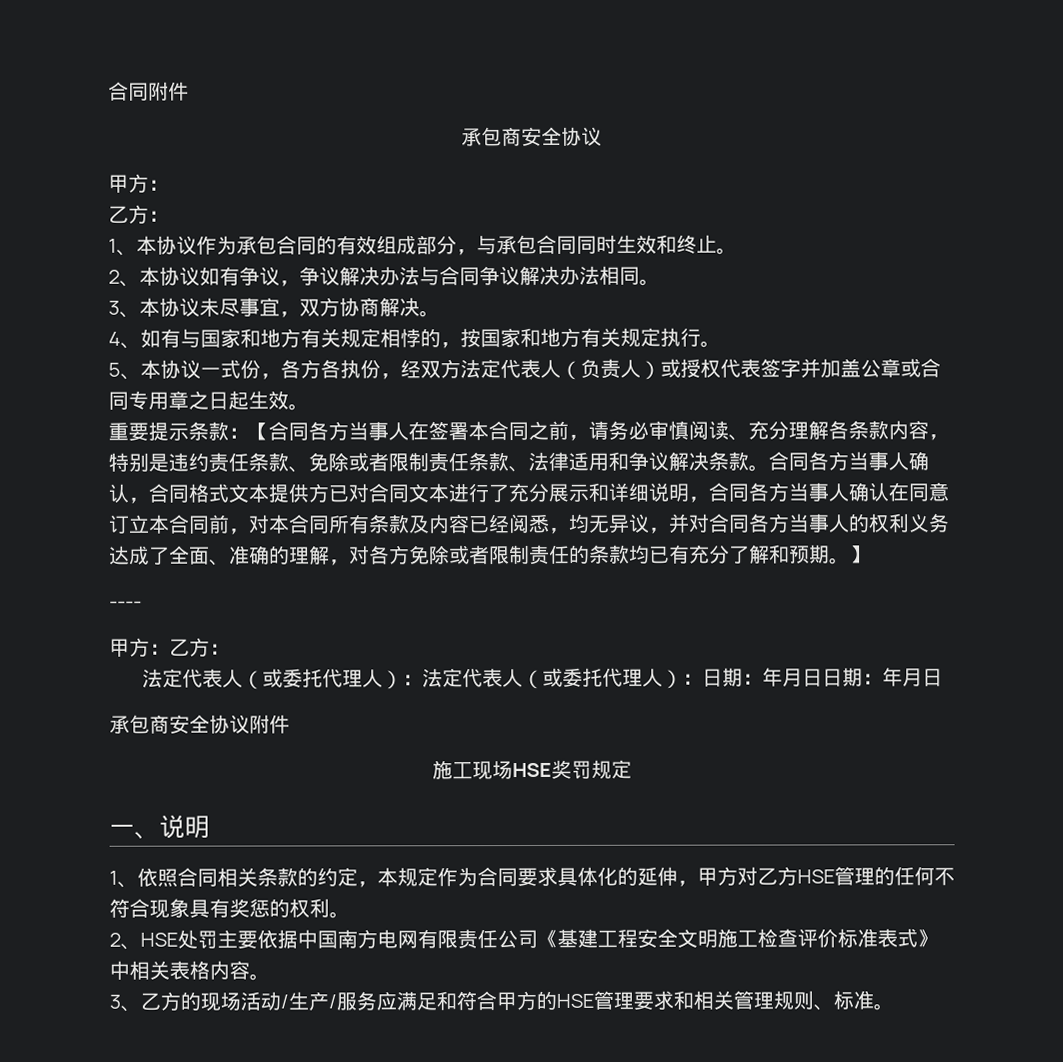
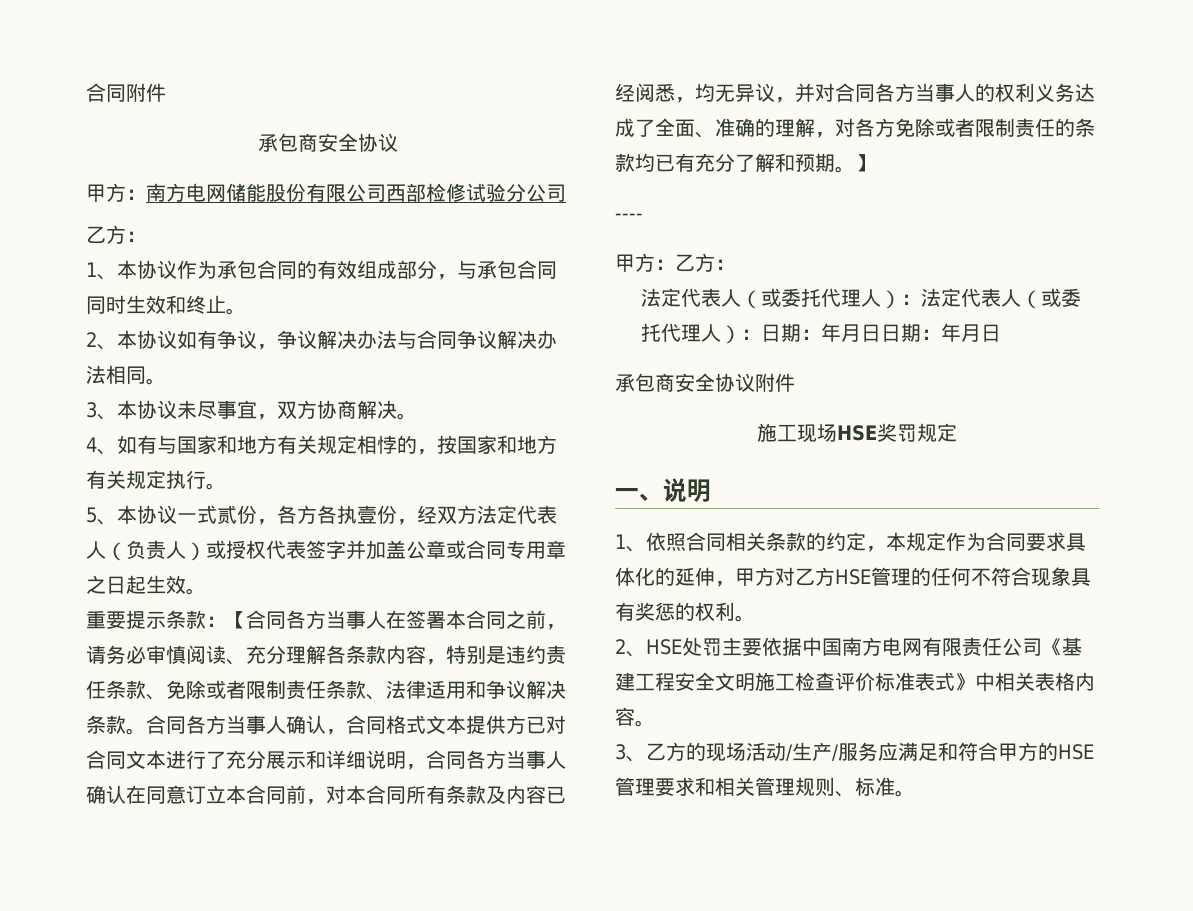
(169, 185) none -> [146,183,566,202] 南方电网储能股份有限公司西部检修试验分公司
(241, 369) none -> [217,505,237,524] 贰
(361, 369) none -> [357,505,377,524] 壹

